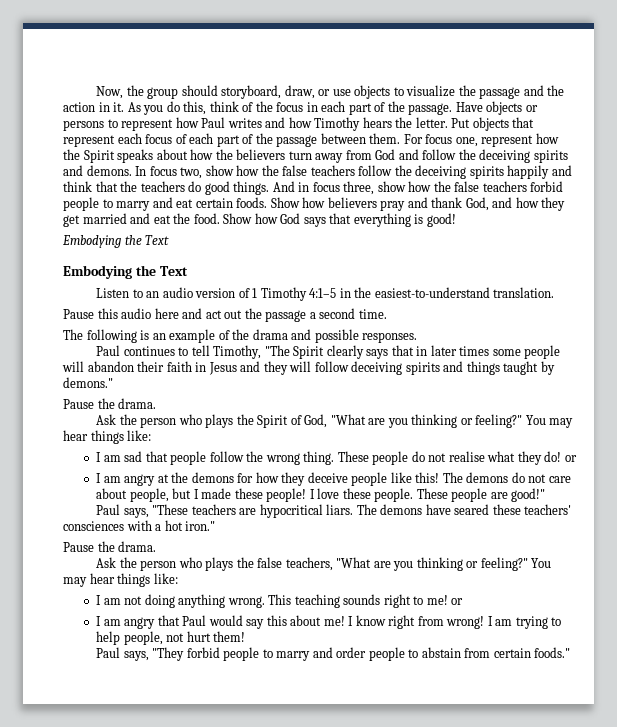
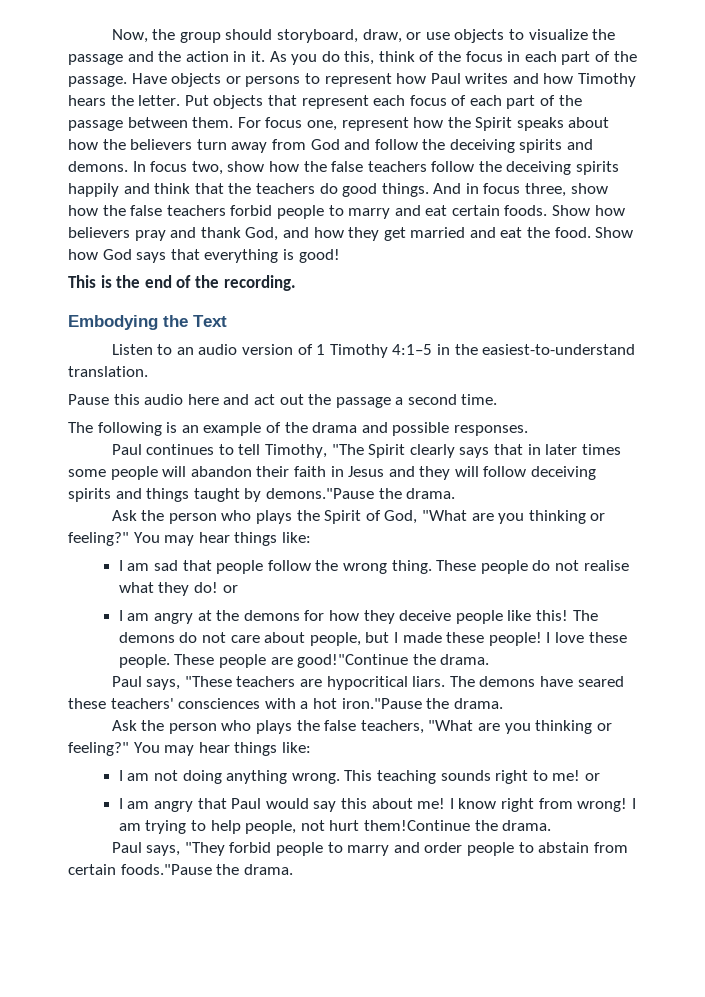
[62,235,170,248] Embodying the Text -> [68,275,296,291] This is the end of the recording.
[63,377,113,388] [63,399,94,409] demons." // Pause -> [265,488,374,499] demons."Pause
[511,488,546,502] good!" -> [297,654,490,668] good!"Continue the drama.
[185,521,216,531] [63,542,94,552] iron." // Pause -> [341,698,422,709] iron."Pause
[213,631,246,642] them! -> [363,820,552,831] them!Continue the drama.
[534,647,571,658] foods." -> [120,864,293,875] foods."Pause the drama.

